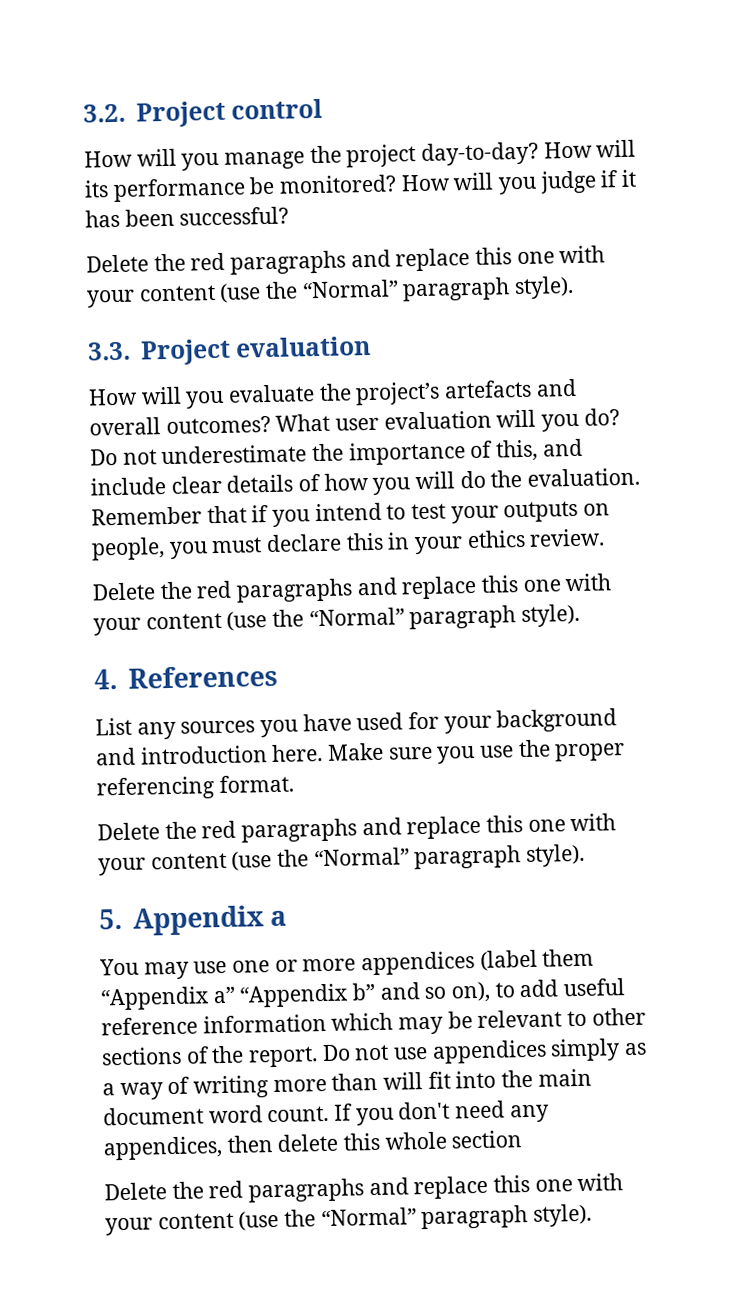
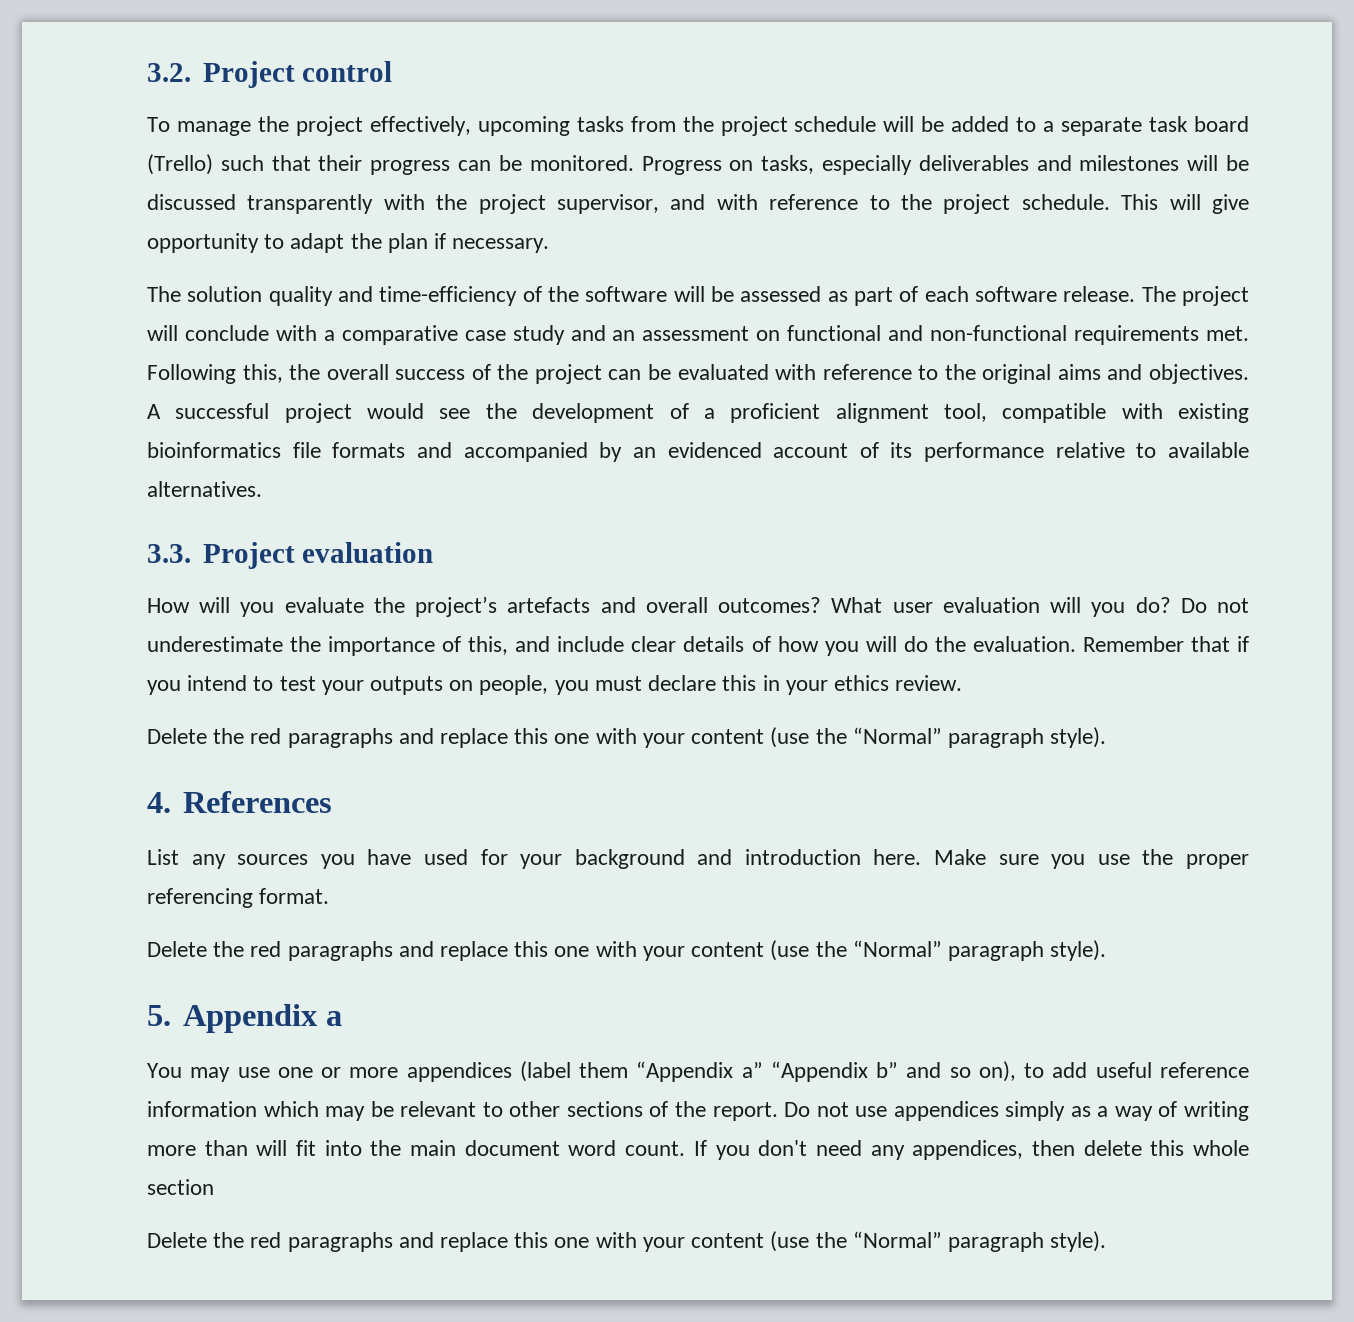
[84,139,637,171] [84,169,638,203] [85,206,290,228] [86,245,606,275] [86,275,575,308] How will you manage the project day-to-day? How will its performance be monitored? How will you judge if it has been successful? // Delete the red paragraphs and replace this one with your content (use the “Normal” paragraph style). -> [147,116,1249,136] [147,154,1249,175] [147,194,1249,214] [147,233,550,253] [147,286,1250,306] [147,325,1249,345] [147,364,1249,384] [147,403,1249,423] [147,442,1249,462] [147,481,262,497] To manage the project effectively, upcoming tasks from the project schedule will be added to a separate task board (Trello) such that their progress can be monitored. Progress on tasks, especially deliverables and milestones will be discussed transparently with the project supervisor, and with reference to the project schedule. This will give opportunity to adapt the plan if necessary. // The solution quality and time-efficiency of the software will be assessed as part of each software release. The project will conclude with a comparative case study and an assessment on functional and non-functional requirements met. Following this, the overall success of the project can be evaluated with reference to the original aims and objectives. A successful project would see the development of a proficient alignment tool, compatible with existing bioinformatics file formats and accompanied by an evidenced account of its performance relative to available alternatives.

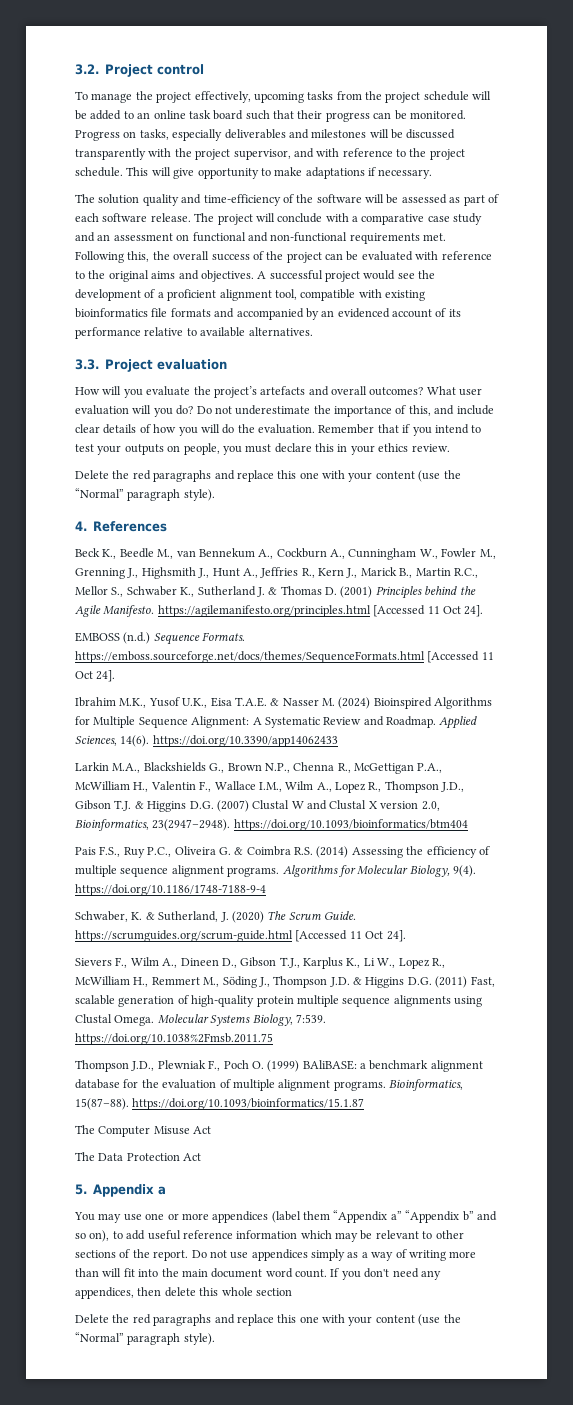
[1043,117,1143,136] a separate -> [137,110,186,119] an online
[147,154,213,175] (Trello) -> (244, 115) none
[290,233,428,253] adapt the plan -> [274,167,365,179] make adaptations
[147,849,1249,869] [147,888,330,908] [147,940,1107,961] List any sources you have used for your background and introduction here. Make sure you use the proper referencing format. // Delete the red paragraphs and replace this one with your content (use the “Normal” paragraph style). -> [75,548,496,560] [75,567,478,579] [75,586,476,599] [75,605,484,617] [75,632,246,645] [75,651,494,663] [75,670,116,682] [75,697,493,709] [75,716,478,729] [75,735,338,747] [75,762,443,774] [75,781,465,793] [75,800,440,812] [75,819,468,831] [75,846,490,858] [75,865,476,877] [75,884,266,896] [75,911,356,923] [75,930,406,942] [75,957,445,969] [75,976,495,988] [75,995,482,1007] [75,1014,326,1026] [75,1033,273,1045] [75,1060,483,1072] [75,1079,463,1091] [75,1098,365,1110] [75,1125,212,1137] [75,1152,202,1161] Beck K., Beedle M., van Bennekum A., Cockburn A., Cunningham W., Fowler M., Grenning J., Highsmith J., Hunt A., Jeffries R., Kern J., Marick B., Martin R.C., Mellor S., Schwaber K., Sutherland J. & Thomas D. (2001) Principles behind the Agile Manifesto. https://agilemanifesto.org/principles.html [Accessed 11 Oct 24]. // EMBOSS (n.d.) Sequence Formats. https://emboss.sourceforge.net/docs/themes/SequenceFormats.html [Accessed 11 Oct 24]. // Ibrahim M.K., Yusof U.K., Eisa T.A.E. & Nasser M. (2024) Bioinspired Algorithms for Multiple Sequence Alignment: A Systematic Review and Roadmap. Applied Sciences, 14(6). https://doi.org/10.3390/app14062433 // Larkin M.A., Blackshields G., Brown N.P., Chenna R., McGettigan P.A., McWilliam H., Valentin F., Wallace I.M., Wilm A., Lopez R., Thompson J.D., Gibson T.J. & Higgins D.G. (2007) Clustal W and Clustal X version 2.0, Bioinformatics, 23(2947–2948). https://doi.org/10.1093/bioinformatics/btm404 // Pais F.S., Ruy P.C., Oliveira G. & Coimbra R.S. (2014) Assessing the efficiency of multiple sequence alignment programs. Algorithms for Molecular Biology, 9(4). https://doi.org/10.1186/1748-7188-9-4 // Schwaber, K. & Sutherland, J. (2020) The Scrum Guide. https://scrumguides.org/scrum-guide.html [Accessed 11 Oct 24]. // Sievers F., Wilm A., Dineen D., Gibson T.J., Karplus K., Li W., Lopez R., McWilliam H., Remmert M., Söding J., Thompson J.D. & Higgins D.G. (2011) Fast, scalable generation of high-quality protein multiple sequence alignments using Clustal Omega. Molecular Systems Biology, 7:539. https://doi.org/10.1038%2Fmsb.2011.75 // Thompson J.D., Plewniak F., Poch O. (1999) BAliBASE: a benchmark alignment database for the evaluation of multiple alignment programs. Bioinformatics, 15(87–88). https://doi.org/10.1093/bioinformatics/15.1.87 // The Computer Misuse Act // The Data Protection Act

